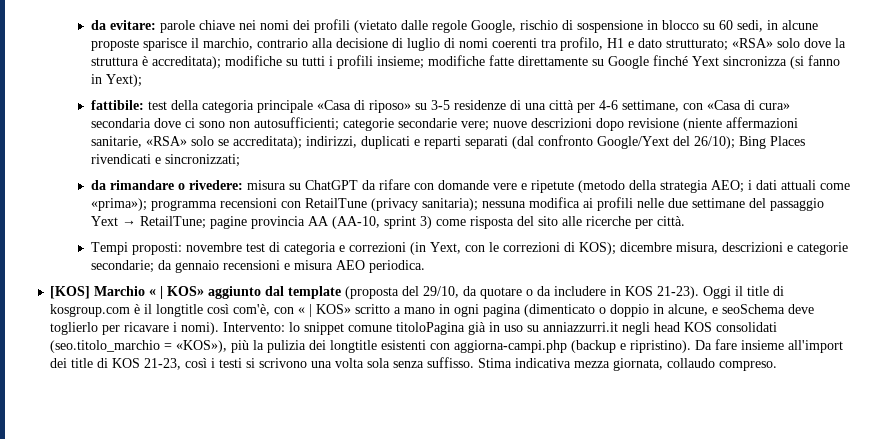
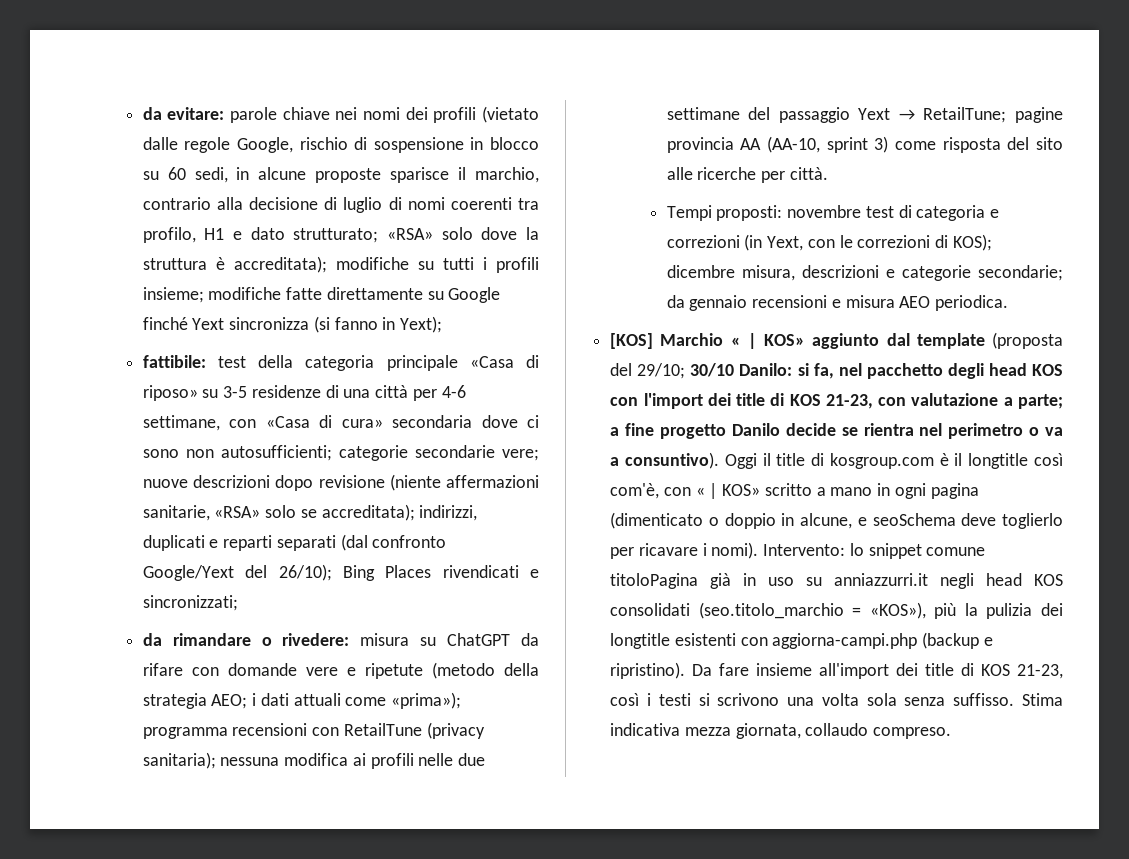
[423,286,700,299] 29/10, da quotare o da includere in KOS 21-23). -> [637,363,1063,379] [610,393,1063,409] [610,423,1063,439] [610,452,720,469] 29/10; 30/10 Danilo: si fa, nel pacchetto degli head KOS con l'import dei title di KOS 21-23, con valutazione a parte; a fine progetto Danilo decide se rientra nel perimetro o va a consuntivo).

